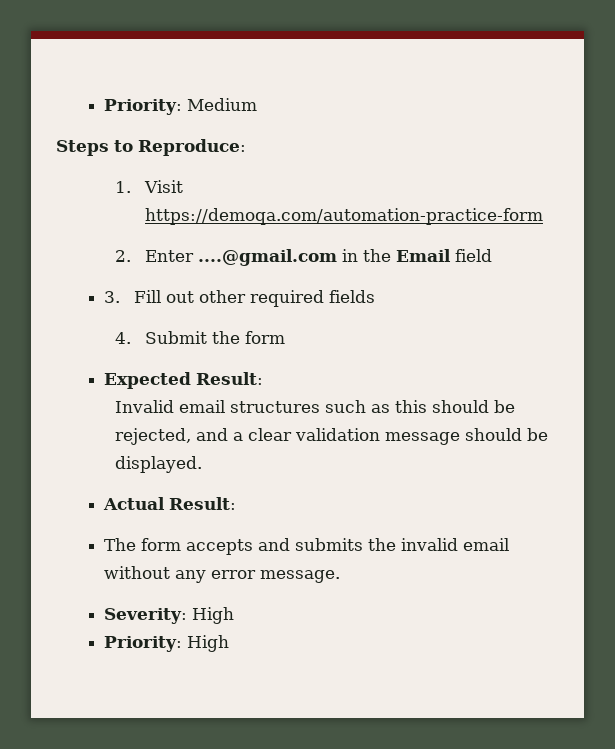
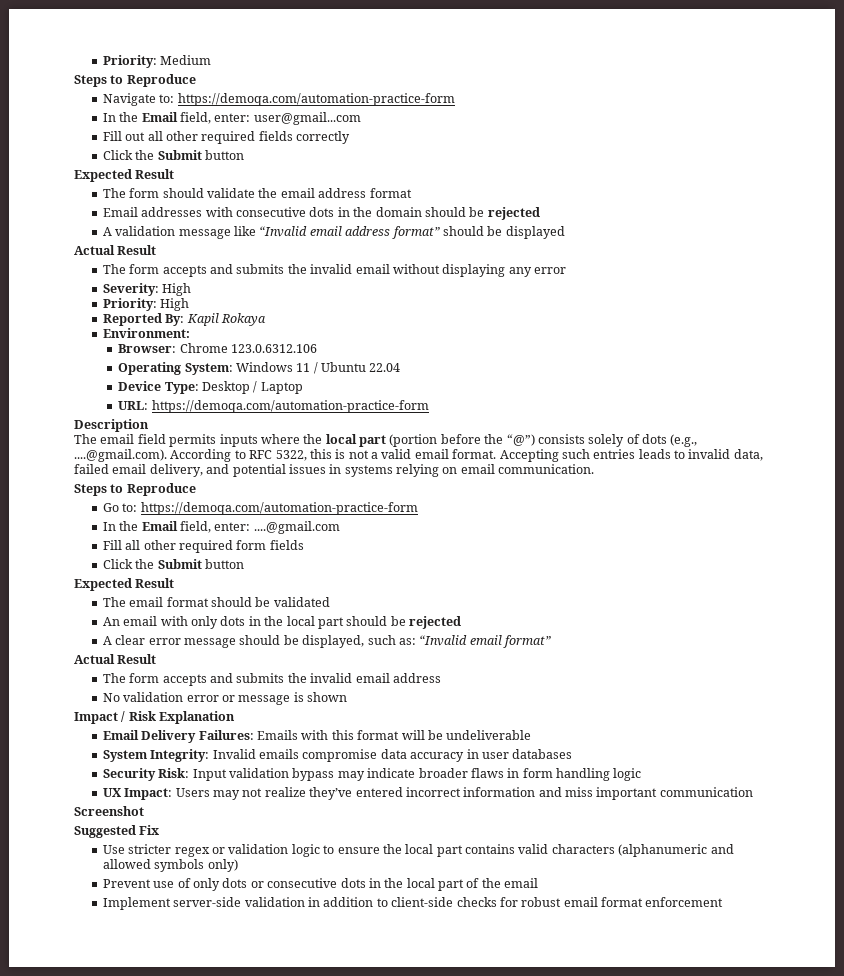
[138,139,246,156] [115,180,184,193] [145,208,544,225] [115,249,493,266] [103,291,120,303] Reproduce: // 1. Visit https://demoqa.com/automation-practice-form // 2. Enter ....@gmail.com in the Email field // 3. -> [126,74,196,87] [102,93,455,106] [102,112,361,125] Reproduce // Navigate to: https://demoqa.com/automation-practice-form // In the Email field, enter: user@gmail...com //
(194, 297) none -> [147,131,163,141] all
[115,331,286,344] [103,372,263,389] [115,400,516,413] [115,428,549,445] [115,456,203,473] [102,497,236,510] // 4. Submit the form // Expected Result: // Invalid email structures such as this should be rejected, and a clear validation message should be displayed. // Actual Result: -> [296,131,351,144] [102,150,245,160] [74,169,175,182] [102,188,412,198] [102,207,540,220] [102,226,565,239] [74,245,157,255] correctly // Click the Submit button // Expected Result // The form should validate the email address format // Email addresses with consecutive dots in the domain should be rejected // A validation message like “Invalid email address format” should be displayed // Actual Result
(170, 572) none -> [442,264,506,277] displaying
[259,570,340,583] message. -> (567, 270) none
(229, 643) none -> [102,313,267,326] [102,328,190,338] [118,343,317,353] [118,362,401,375] [118,381,303,394] [118,400,429,413] [74,419,149,432] [74,434,698,447] [74,449,763,462] [74,464,595,477] [74,483,196,496] [102,502,418,515] [102,521,340,534] [102,540,304,553] [102,559,245,569] [74,578,175,591] [102,597,330,607] [102,616,462,629] [102,635,552,648] [74,654,157,664] [102,673,441,686] [102,692,348,705] [74,711,236,724] [102,730,532,743] [102,749,573,762] [102,768,642,781] [102,787,753,800] [74,806,144,816] [74,825,160,838] [102,844,734,857] [102,859,238,872] [102,878,539,891] [102,897,724,910] // Reported By: Kapil Rokaya // Environment: // Browser: Chrome 123.0.6312.106 // Operating System: Windows 11 / Ubuntu 22.04 // Device Type: Desktop / Laptop // URL: https://demoqa.com/automation-practice-form // Description // The email field permits inputs where the local part (portion before the “@”) consists solely of dots (e.g., ....@gmail.com). According to RFC 5322, this is not a valid email format. Accepting such entries leads to invalid data, failed email delivery, and potential issues in systems relying on email communication. // Steps to Reproduce // Go to: https://demoqa.com/automation-practice-form // In the Email field, enter: ....@gmail.com // Fill all other required form fields // Click the Submit button // Expected Result // The email format should be validated // An email with only dots in the local part should be rejected // A clear error message should be displayed, such as: “Invalid email format” // Actual Result // The form accepts and submits the invalid email address // No validation error or message is shown // Impact / Risk Explanation // Email Delivery Failures: Emails with this format will be undeliverable // System Integrity: Invalid emails compromise data accuracy in user databases // Security Risk: Input validation bypass may indicate broader flaws in form handling logic // UX Impact: Users may not realize they’ve entered incorrect information and miss important communication // Screenshot // Suggested Fix // Use stricter regex or validation logic to ensure the local part contains valid characters (alphanumeric and allowed symbols only) // Prevent use of only dots or consecutive dots in the local part of the email // Implement server-side validation in addition to client-side checks for robust email format enforcement

